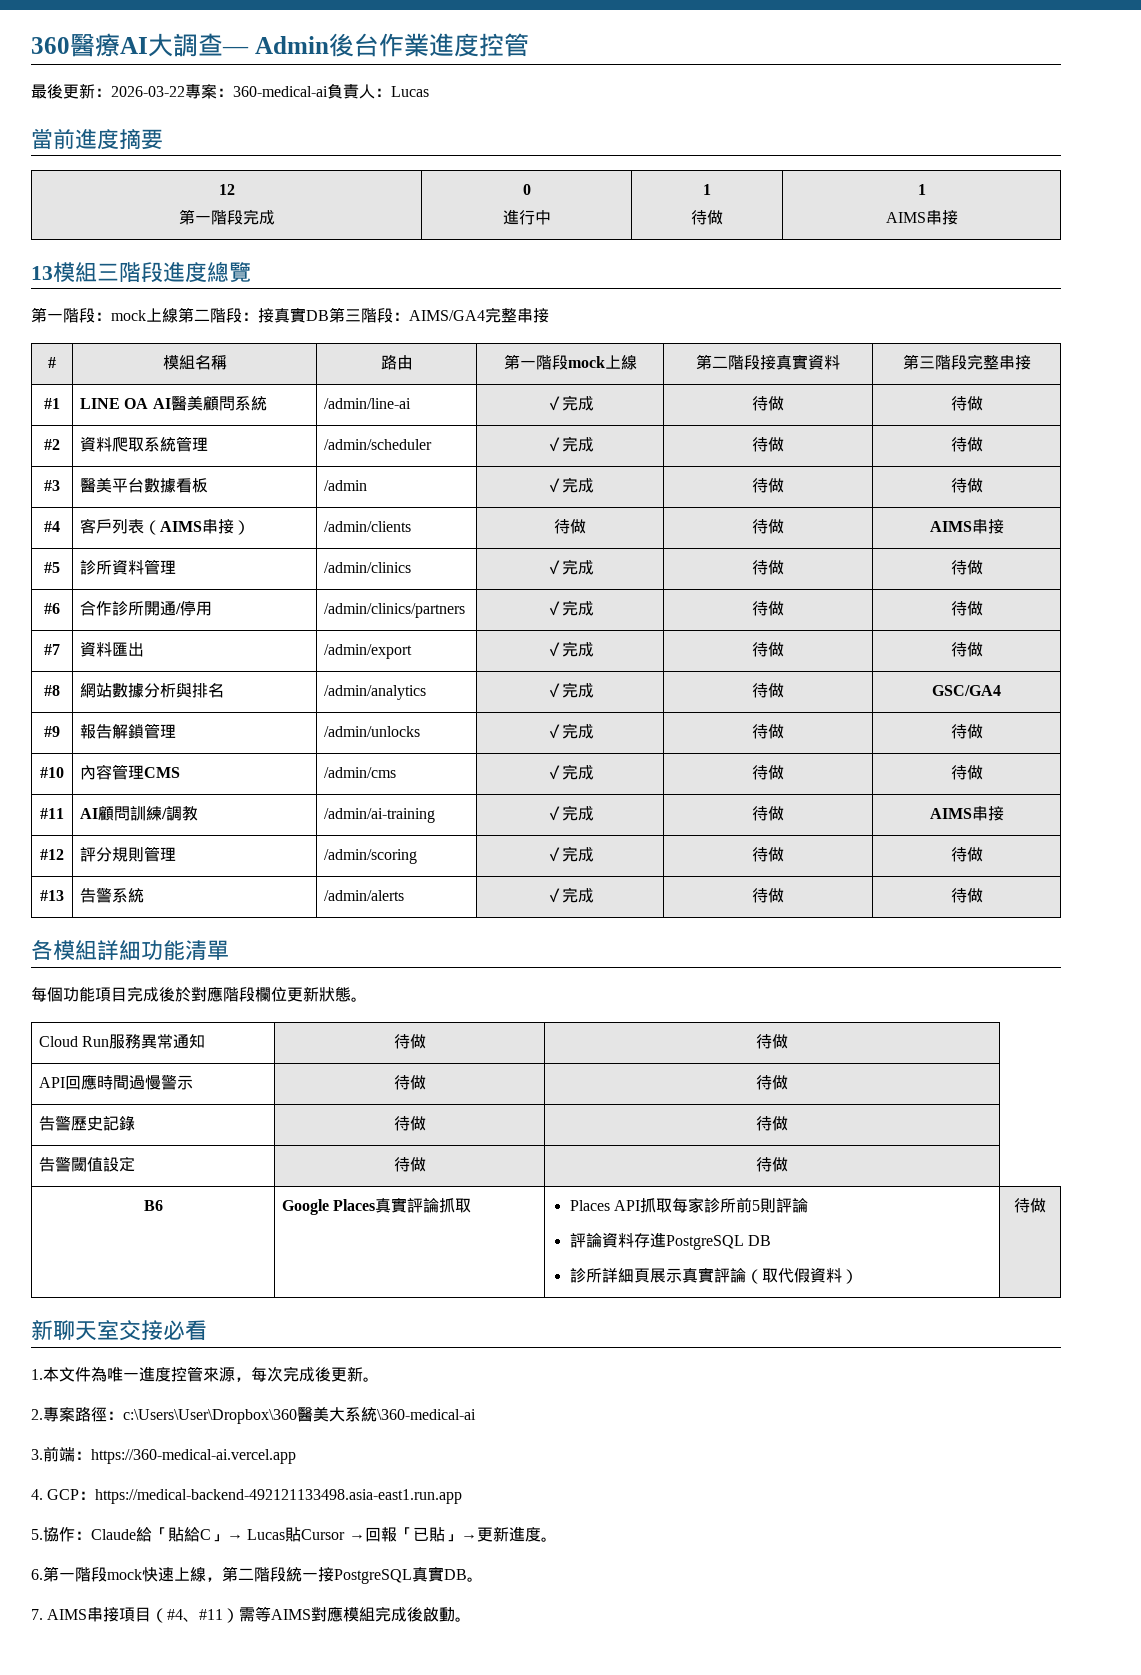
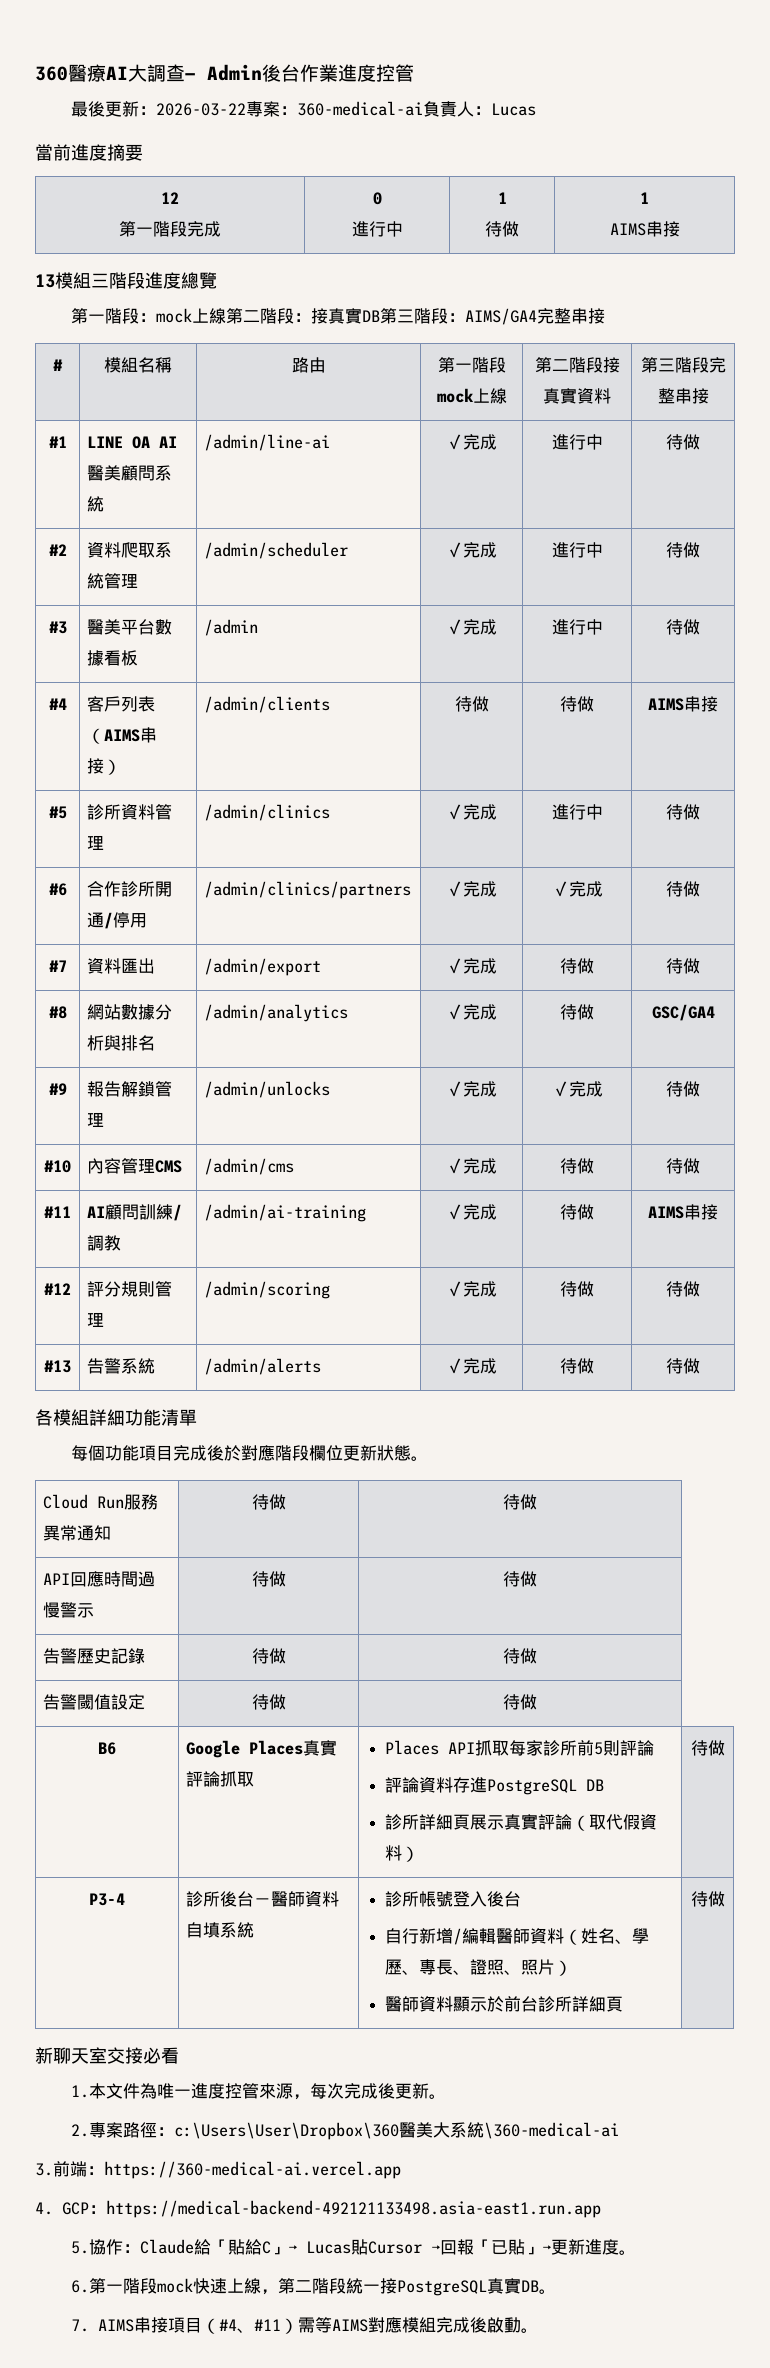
[752,396,784,411] 待做 -> [551,434,603,450] 進行中
[752,437,784,452] 待做 -> [551,542,603,558] 進行中
[752,478,784,493] 待做 -> [551,619,603,635] 進行中
[752,560,784,575] 待做 -> [551,804,603,820] 進行中
[752,601,784,616] 待做 -> [551,881,603,897] ✓完成
[752,724,784,739] 待做 -> [551,1081,603,1097] ✓完成
(1046, 1205) none -> [89,1893,125,1906] [186,1891,340,1907] [186,1922,255,1938] [384,1891,521,1907] [384,1928,649,1945] [384,1959,572,1976] [384,1996,623,2012] [690,1891,725,1907] // P3-4 | 診所後台－醫師資料自填系統 | 診所帳號登入後台 // 自行新增/編輯醫師資料（姓名、學歷、專長、證照、照片） // 醫師資料顯示於前台診所詳細頁 | 待做

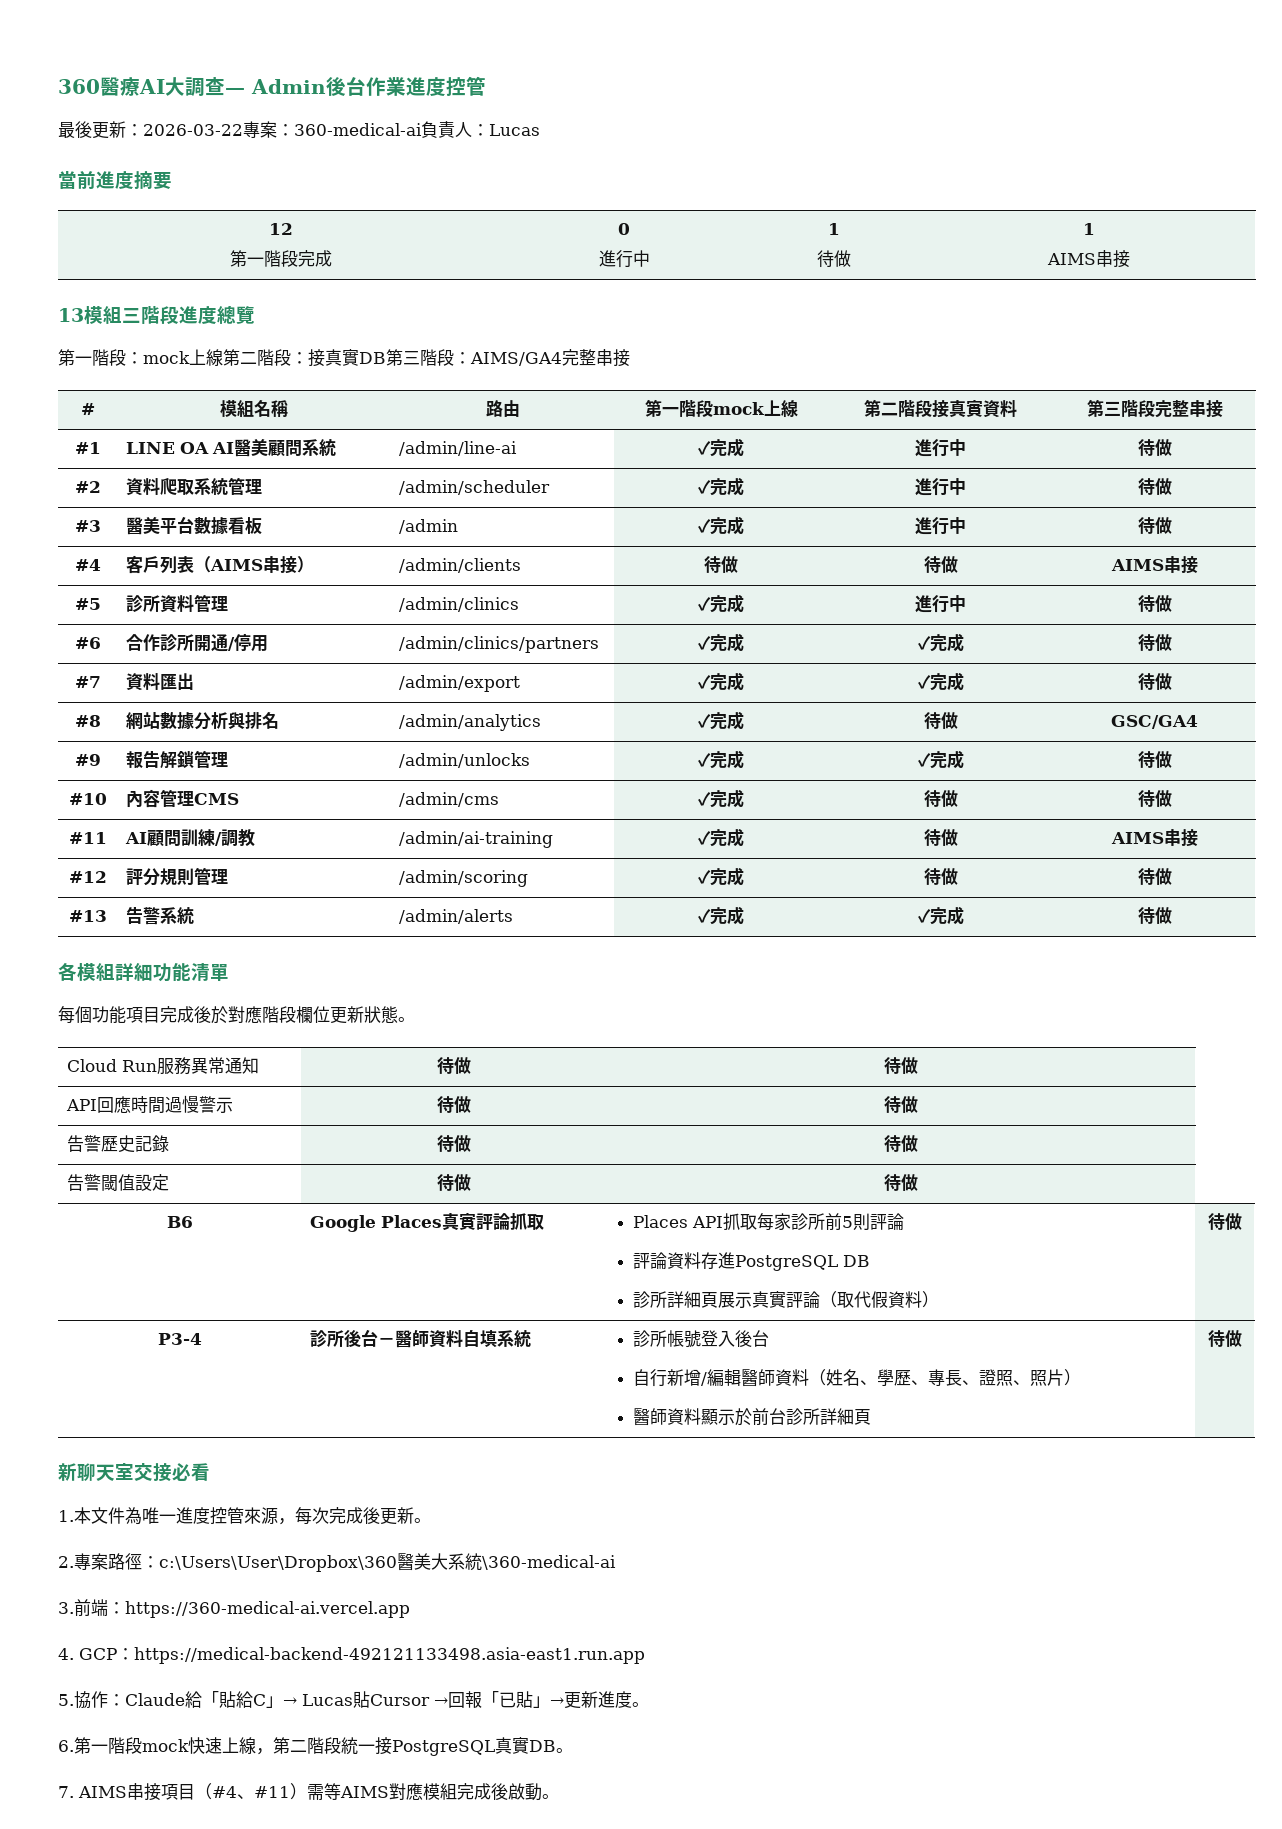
[560,958,594,974] 待做 -> [917,672,964,691] ✓完成
[560,1358,594,1374] 待做 -> [917,906,964,925] ✓完成

